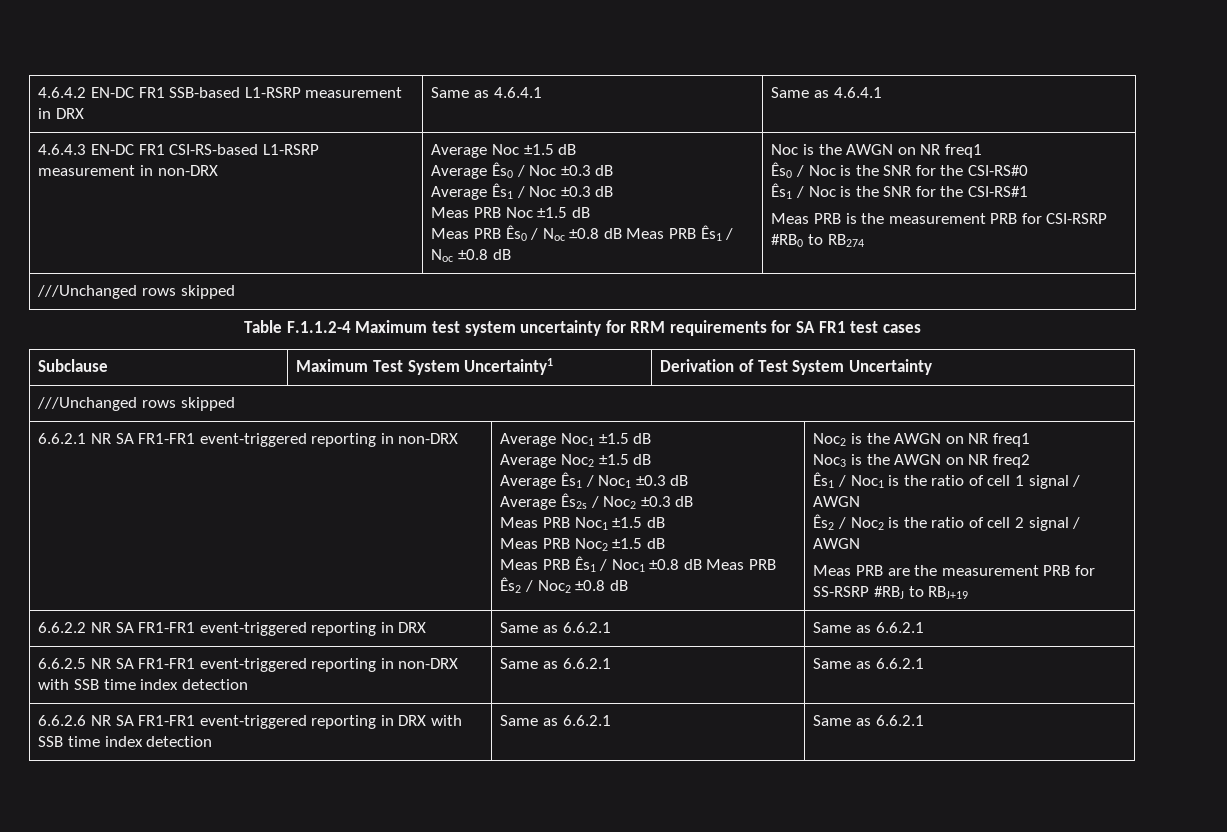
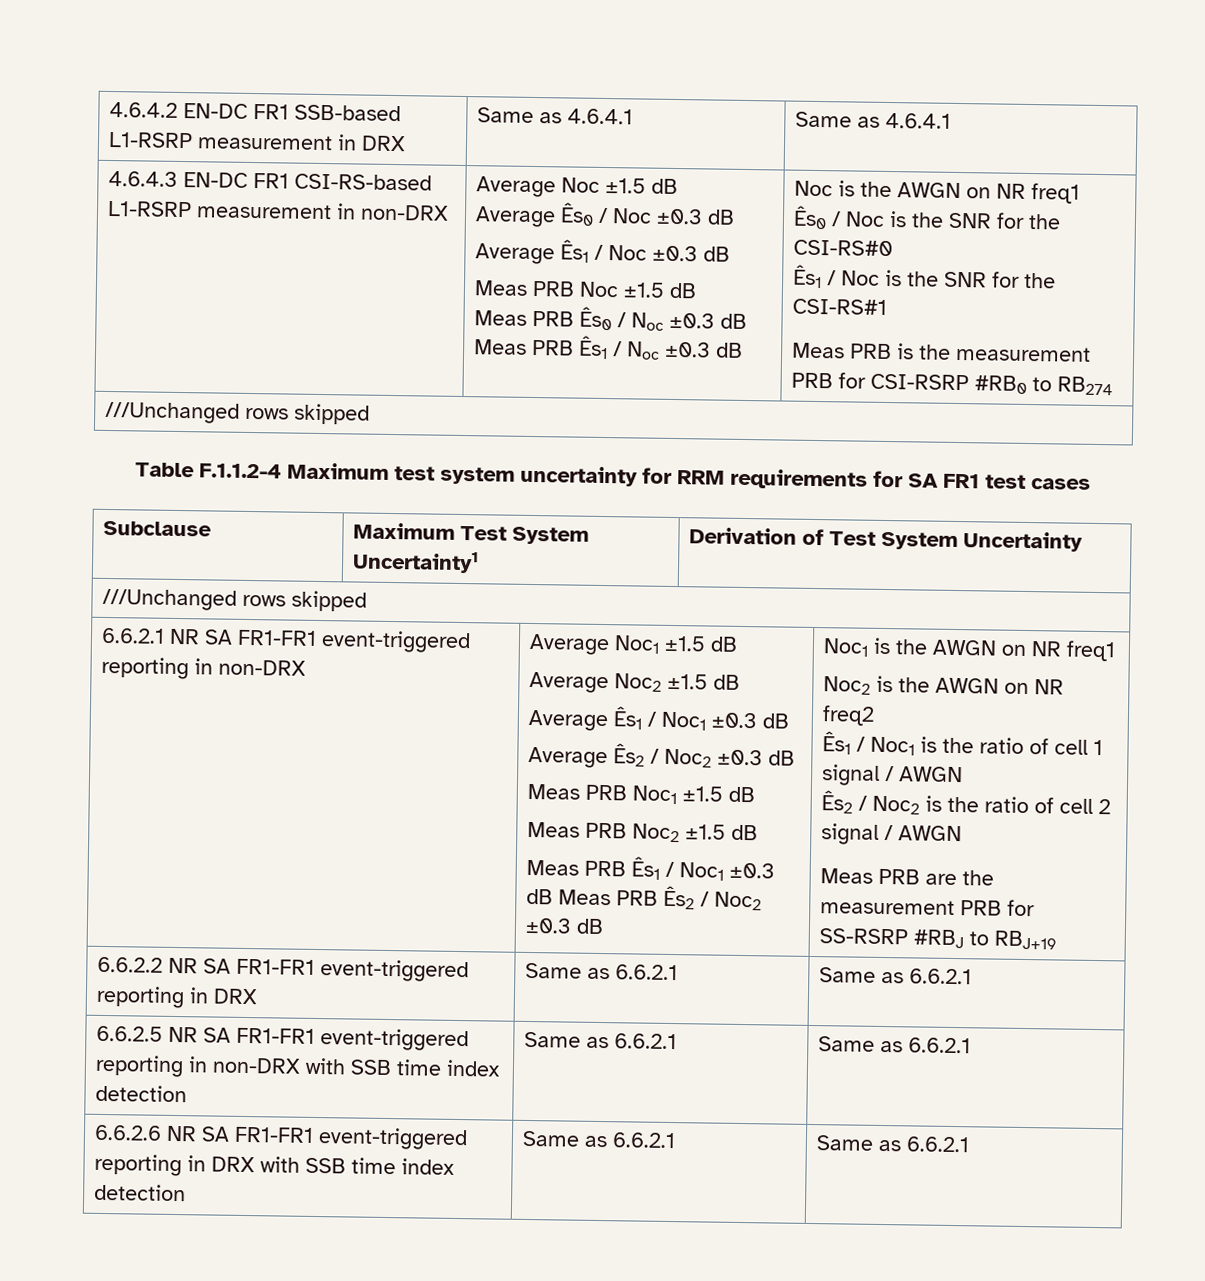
[569,228,600,239] ±0.8 -> [669,312,716,329] ±0.3
[457,249,488,260] ±0.8 -> [665,341,712,358] ±0.3
[560,493,587,509] Ês2s -> [613,743,646,767] Ês2
[649,559,680,570] ±0.8 -> [729,862,776,879] ±0.3
[575,580,628,591] [813,433,1030,447] [813,454,847,467] ±0.8 dB | Noc2 is the AWGN on NR freq1 // Noc3 -> [525,917,605,935] [823,637,1117,662] [823,676,872,695] ±0.3 dB | Noc1 is the AWGN on NR freq1 // Noc2

